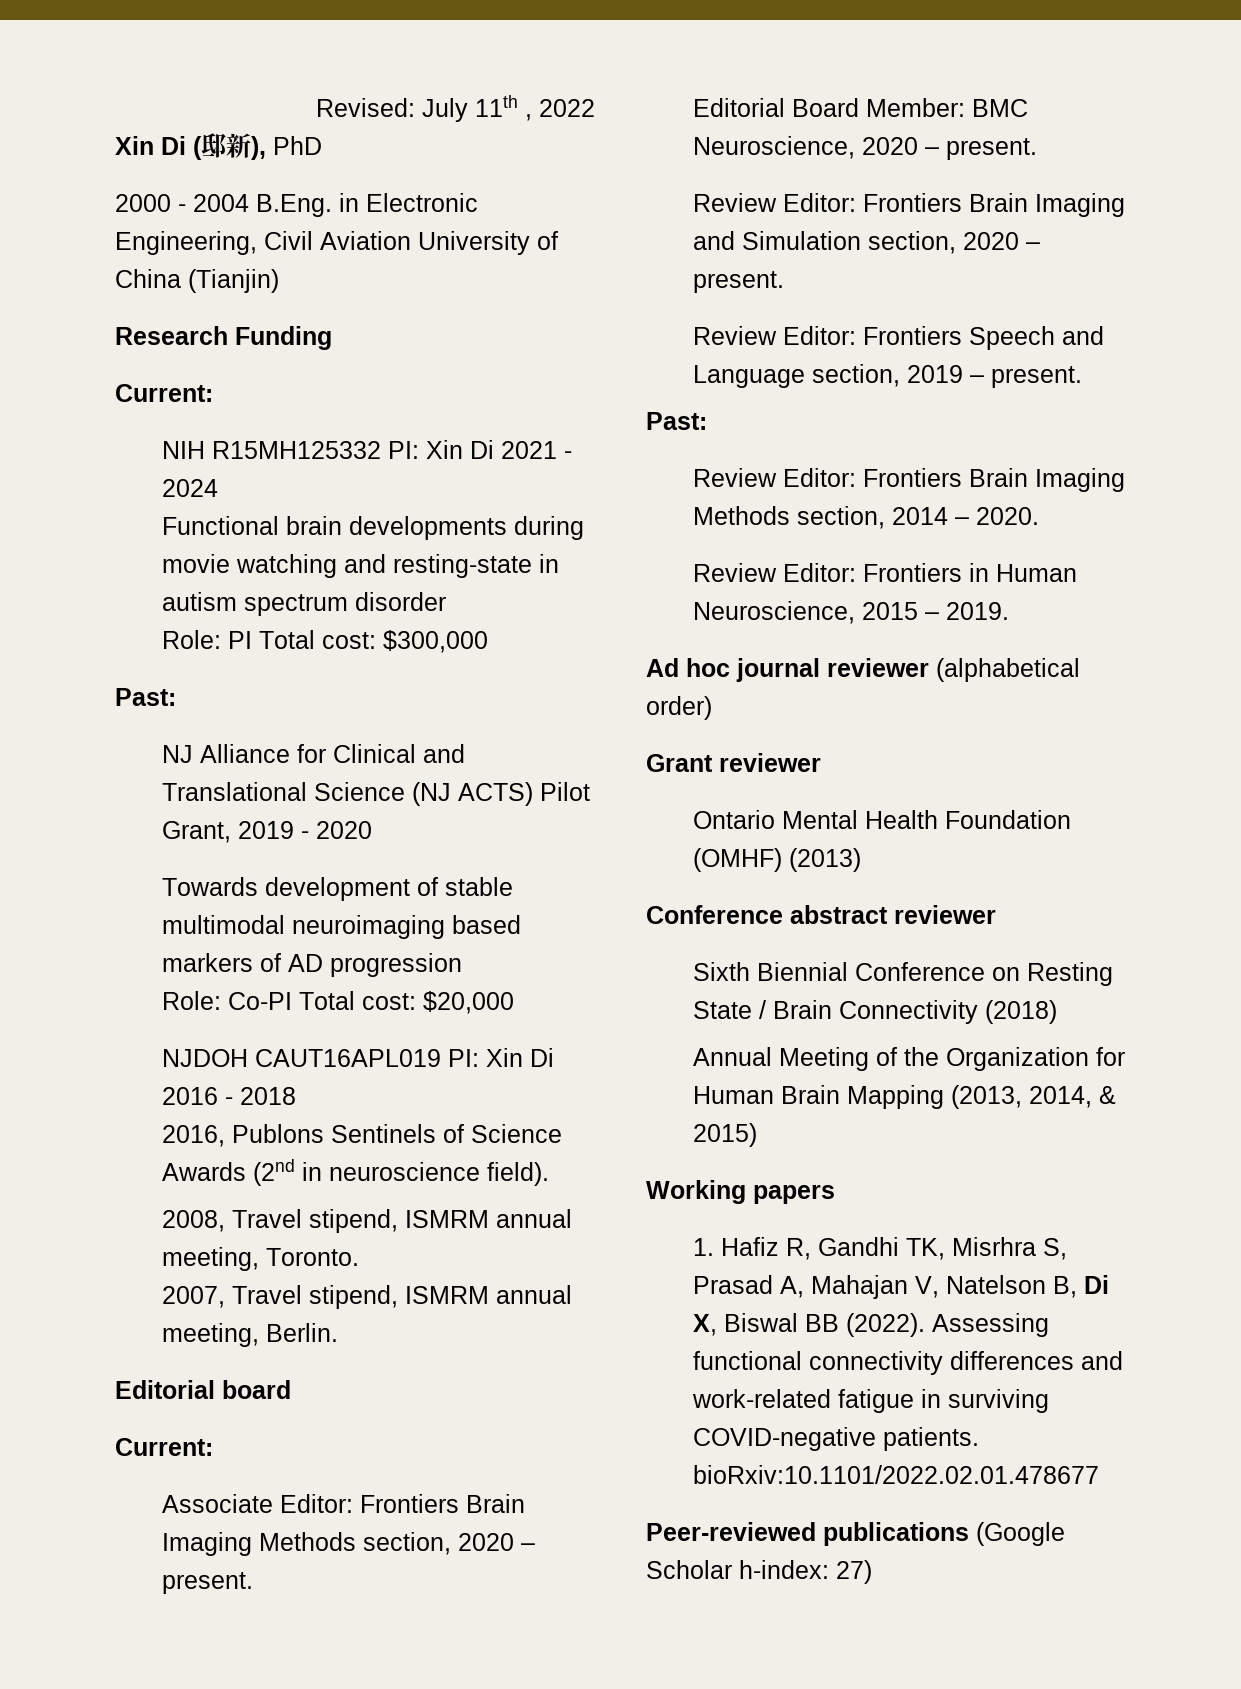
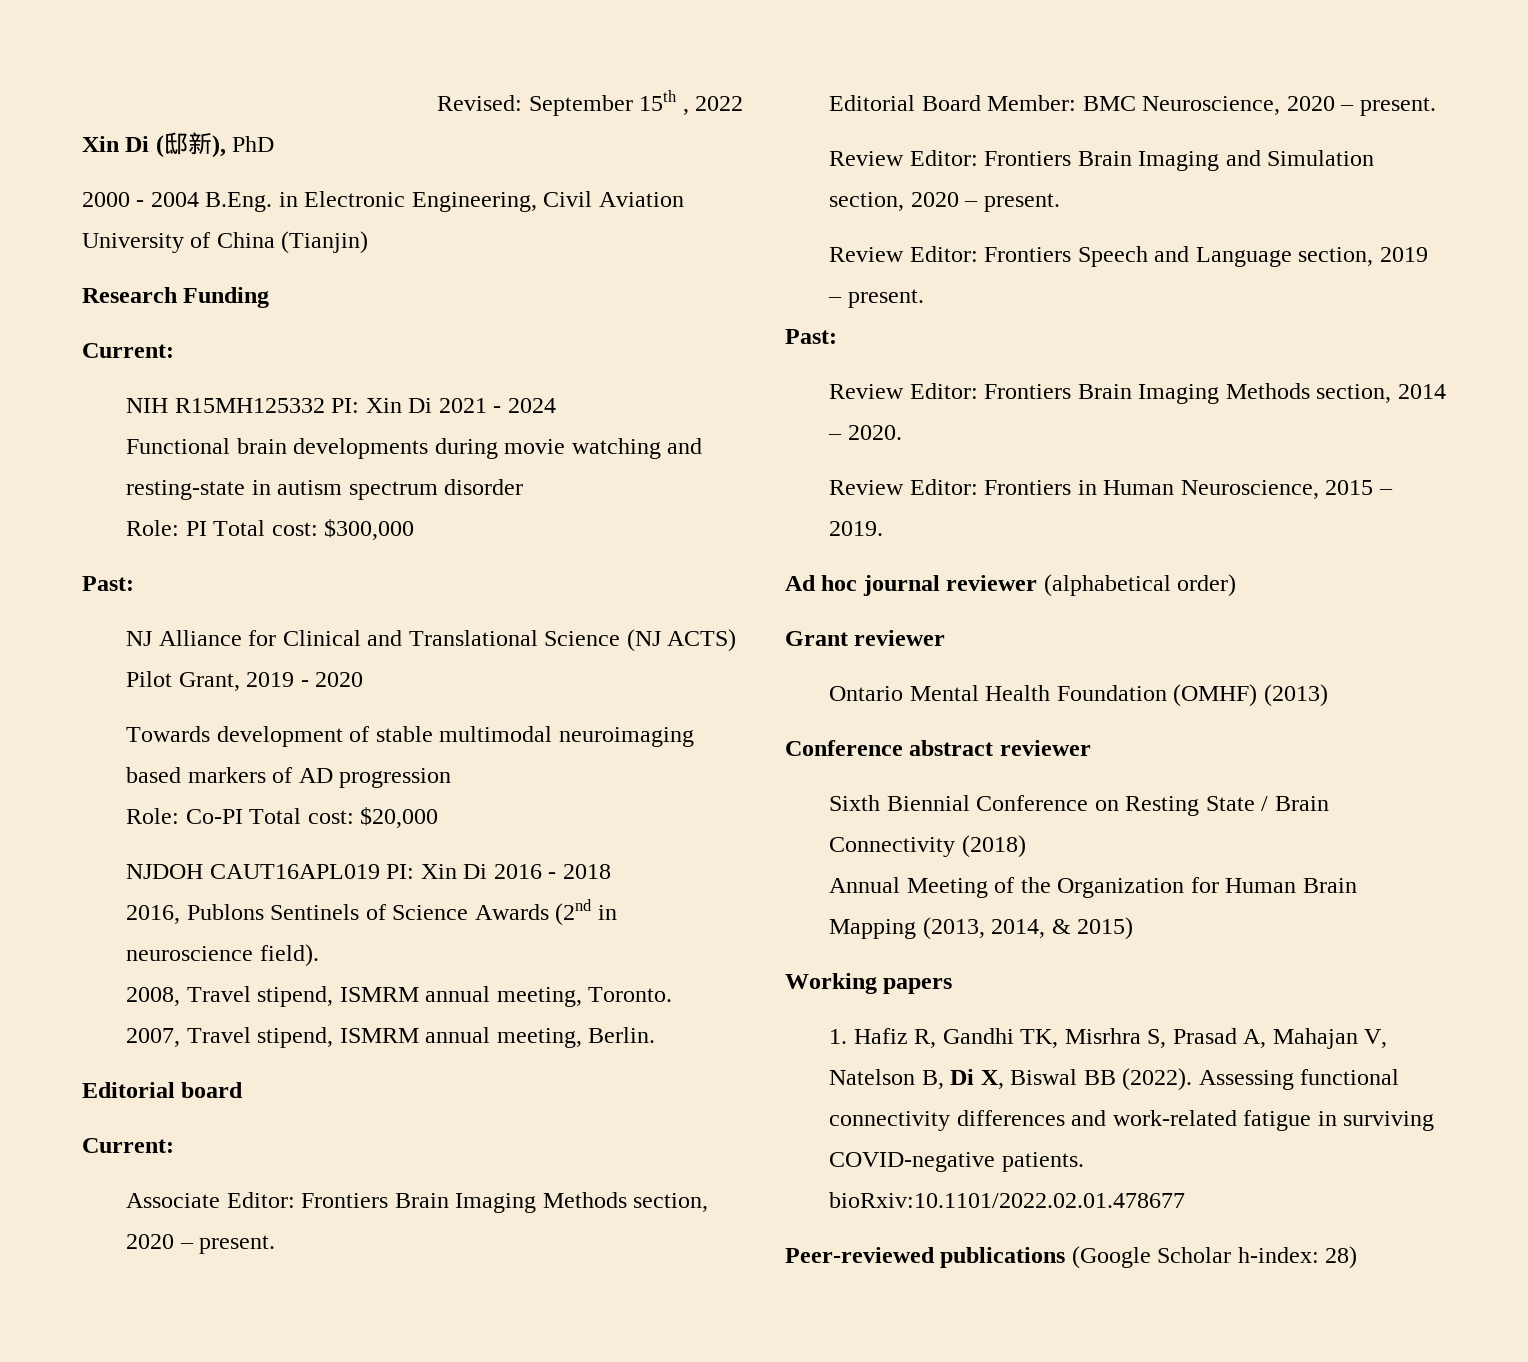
[422,95,518,122] July 11th -> [528,90,678,116] September 15th
[836,1560,872,1584] 27) -> [1325,1246,1358,1269] 28)

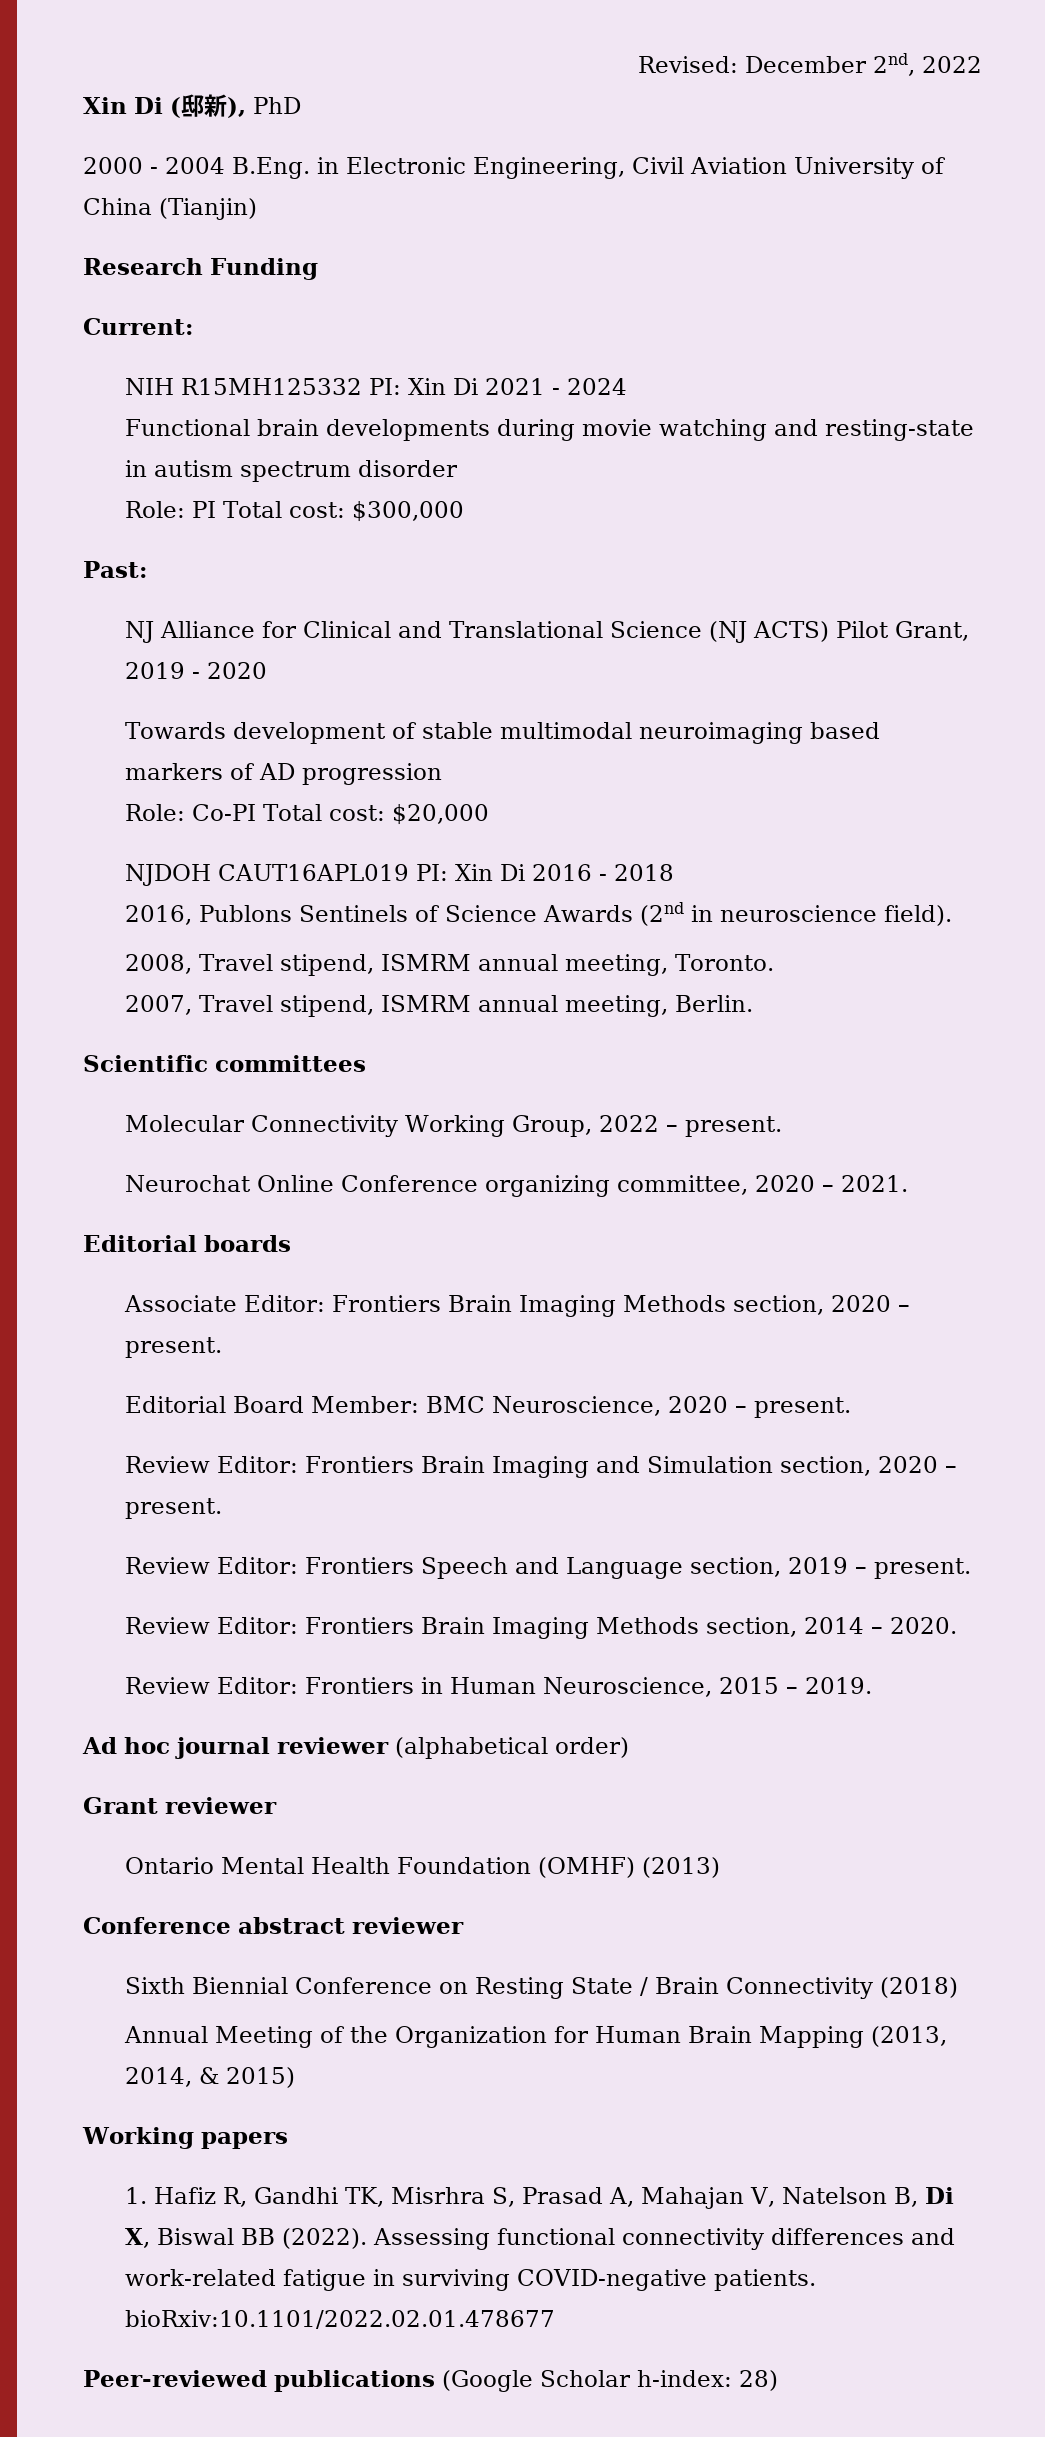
[528,90,689,116] September 15th , -> [745,53,915,76] December 2nd,
[82,1082,244,1098] [82,1138,174,1153] // Editorial board // Current: -> [83,1055,366,1072] [125,1115,783,1137] [125,1175,909,1197] [83,1235,291,1252] // Scientific committees // Molecular Connectivity Working Group, 2022 – present. // Neurochat Online Conference organizing committee, 2020 – 2021. // Editorial boards
[785,329,837,344] // Past: -> (972, 1568) none

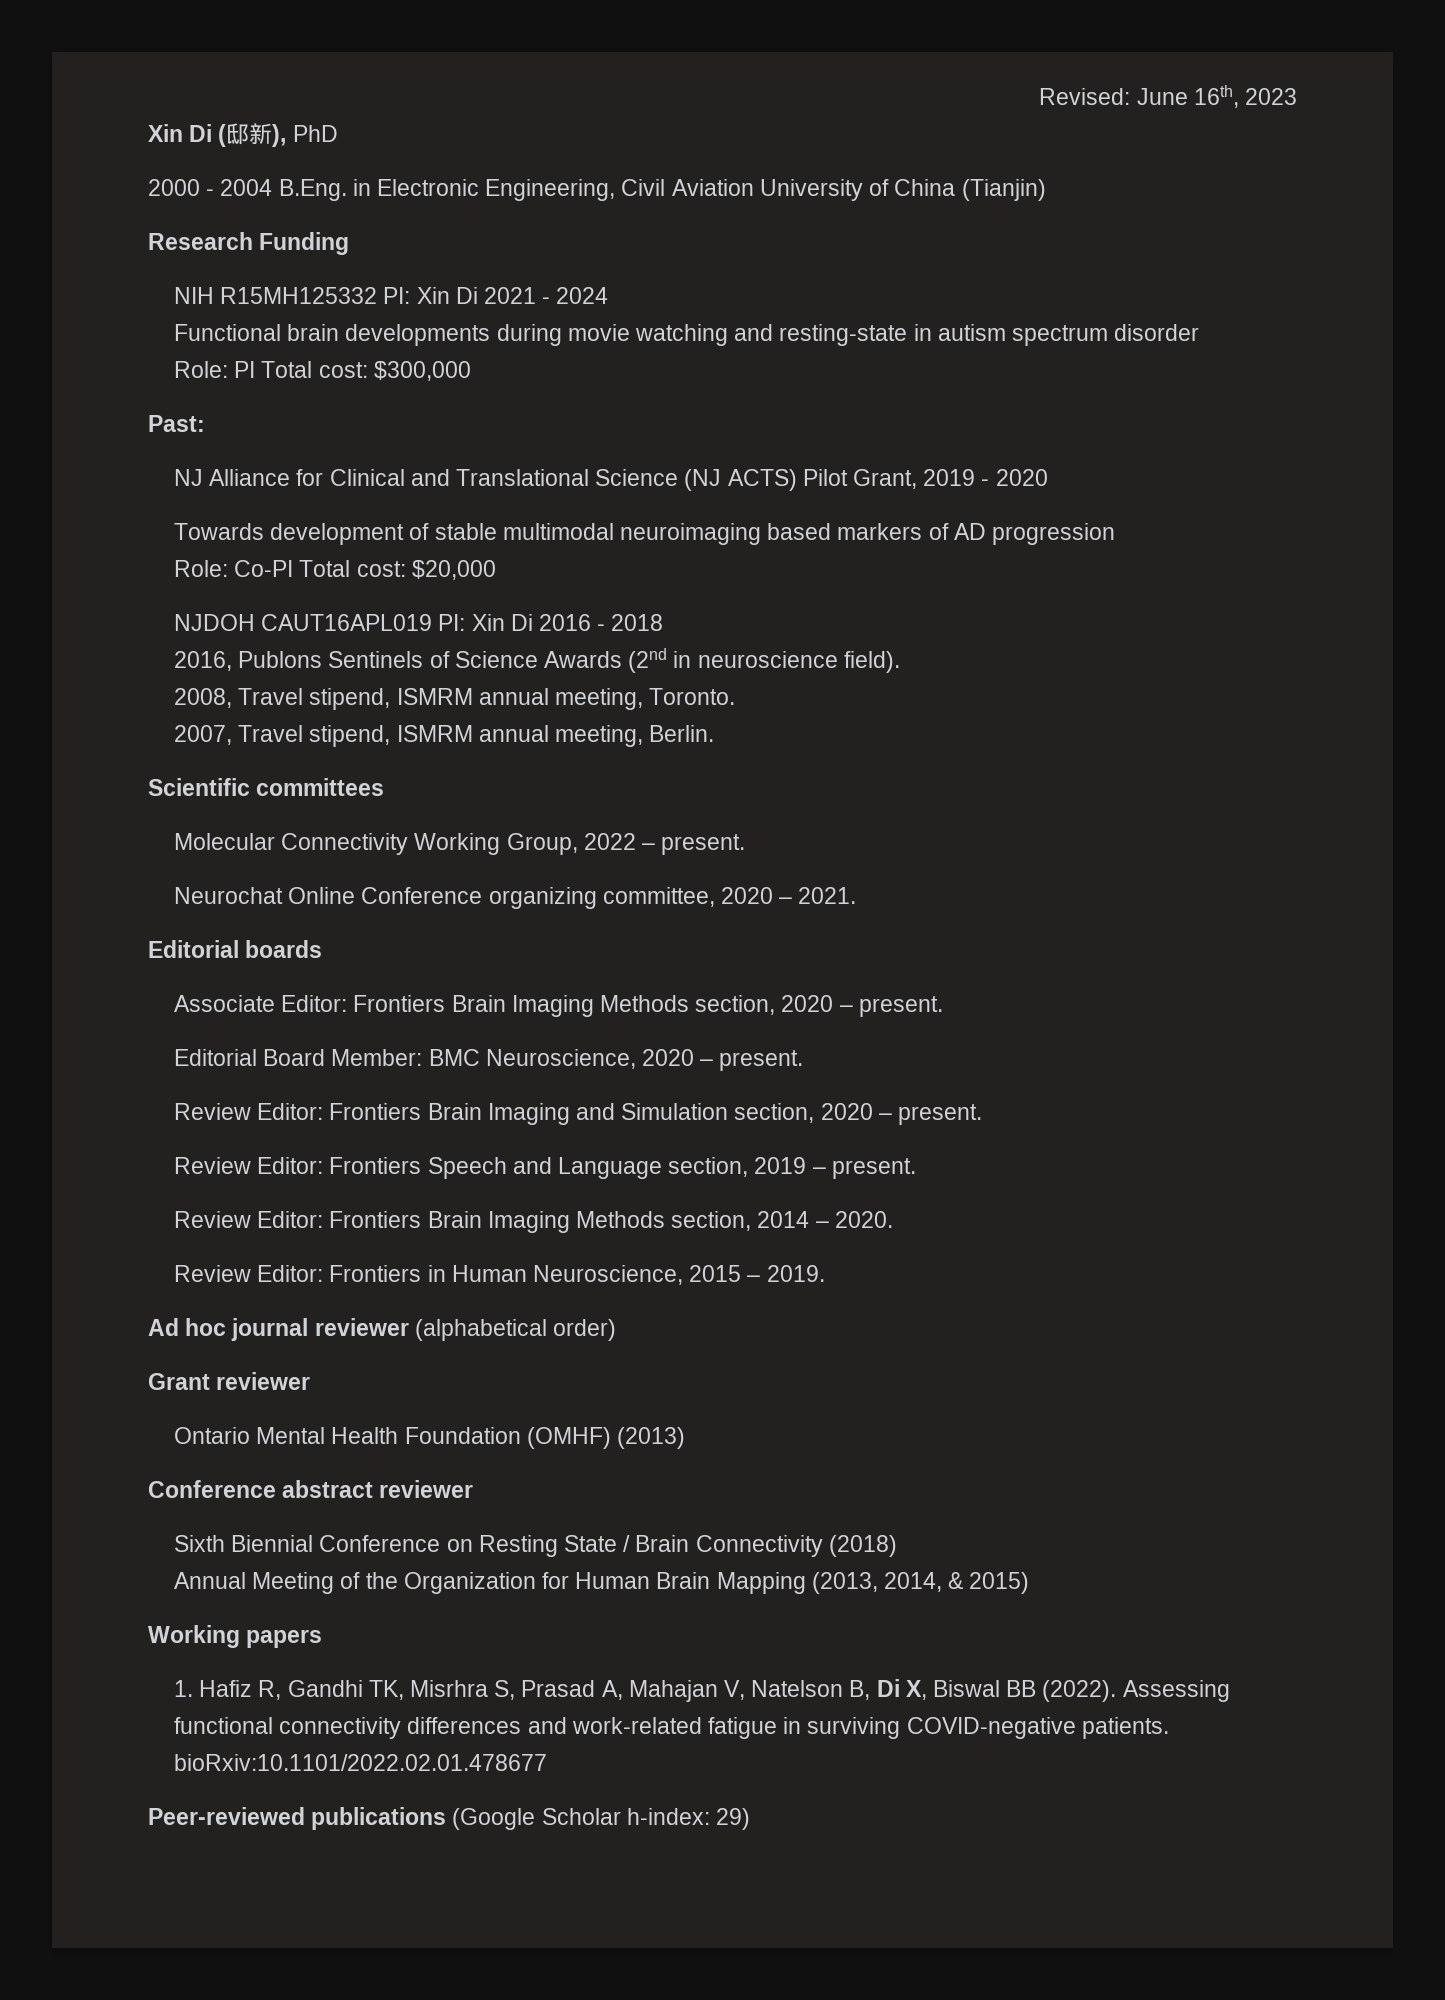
[745,53,982,76] December 2nd, 2022 -> [1136,85,1297,108] June 16th, 2023
[83,318,193,335] // Current: -> (350, 243) none
[738,2370,778,2391] 28) -> [716,1808,751,1830] 29)

